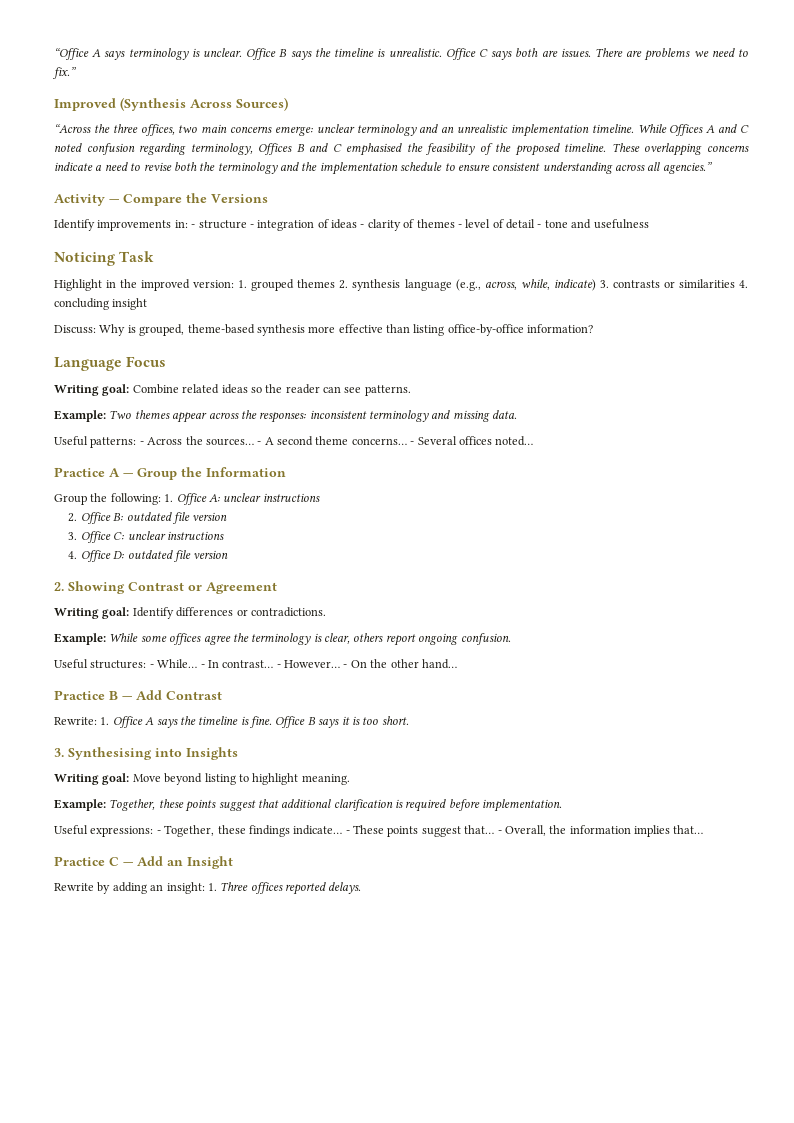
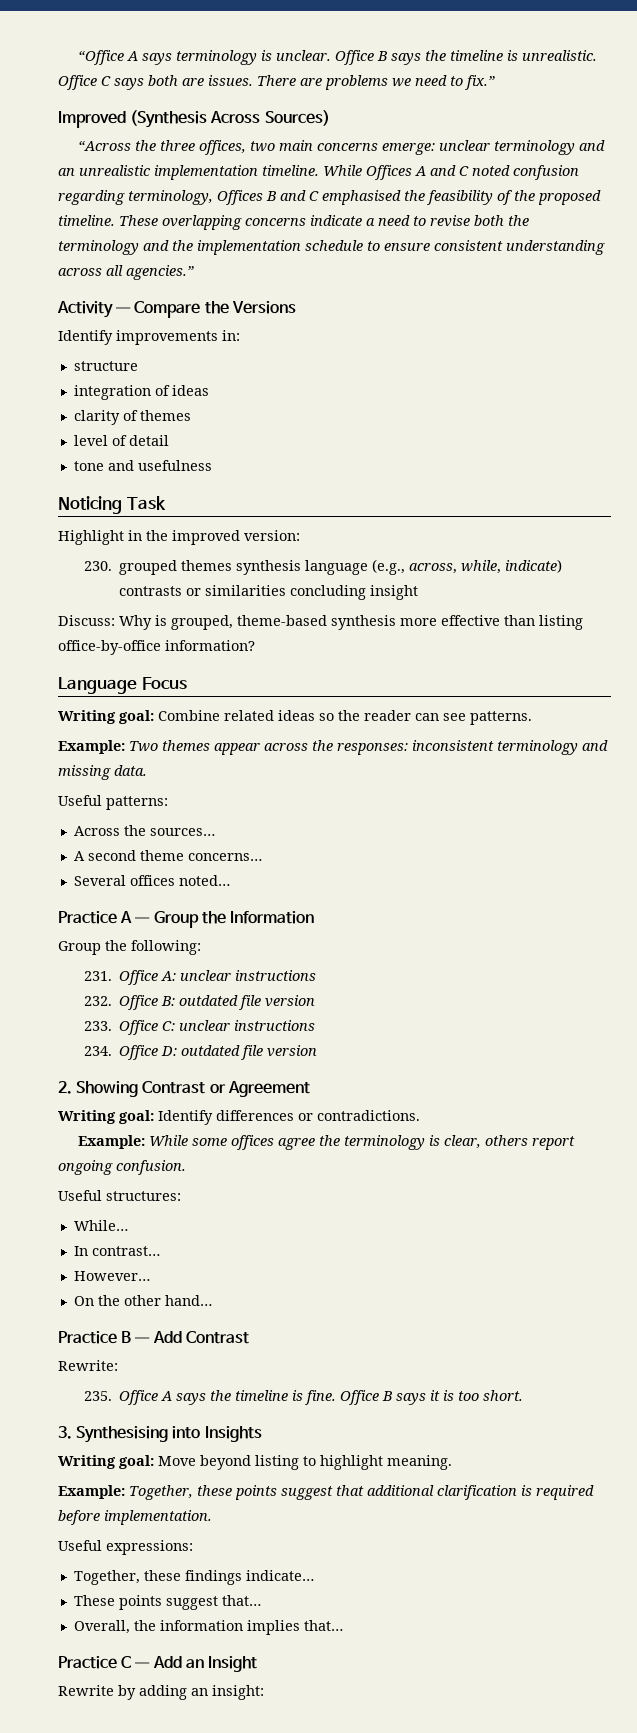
[191,224,196,228] - -> (240, 335) //
[249,224,254,228] - -> (138, 366) //
[360,224,365,228] - -> (209, 390) //
[457,224,462,228] - -> (191, 415) //
[537,224,542,228] - -> (169, 440) //
[238,280,248,288] 1. -> [83,561,112,571] // 230.
[339,280,349,289] 2. -> (233, 565) none
[599,280,609,288] 3. -> (563, 566) none
[738,280,748,288] 4. -> (287, 590) none
[139,441,144,445] - -> (168, 803) //
[257,441,262,445] - -> (215, 832) //
[410,441,415,445] - -> (262, 857) //
[164,494,174,502] 1. -> [83,971,112,981] // 231.
[68,513,78,522] 2. -> [83,996,112,1006] 232.
[68,532,78,540] 3. -> [83,1021,112,1031] 233.
[68,551,78,559] 4. -> [83,1046,112,1056] 234.
[149,664,154,668] - -> (181, 1196) //
[200,664,205,668] - -> (128, 1225) //
[276,664,281,668] - -> (160, 1251) //
[343,664,348,668] - -> (150, 1276) //
[100,717,110,725] 1. -> [83,1391,112,1401] // 235.
[156,830,161,834] - -> (193, 1547) //
[345,830,350,834] - -> (314, 1575) //
[497,830,502,834] - -> (261, 1600) //
[207,882,362,895] 1. Three offices reported delays. -> (264, 1692) none

